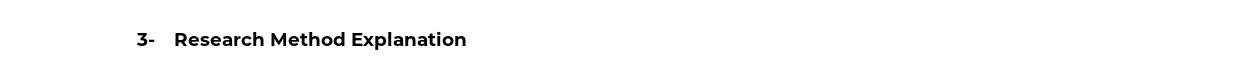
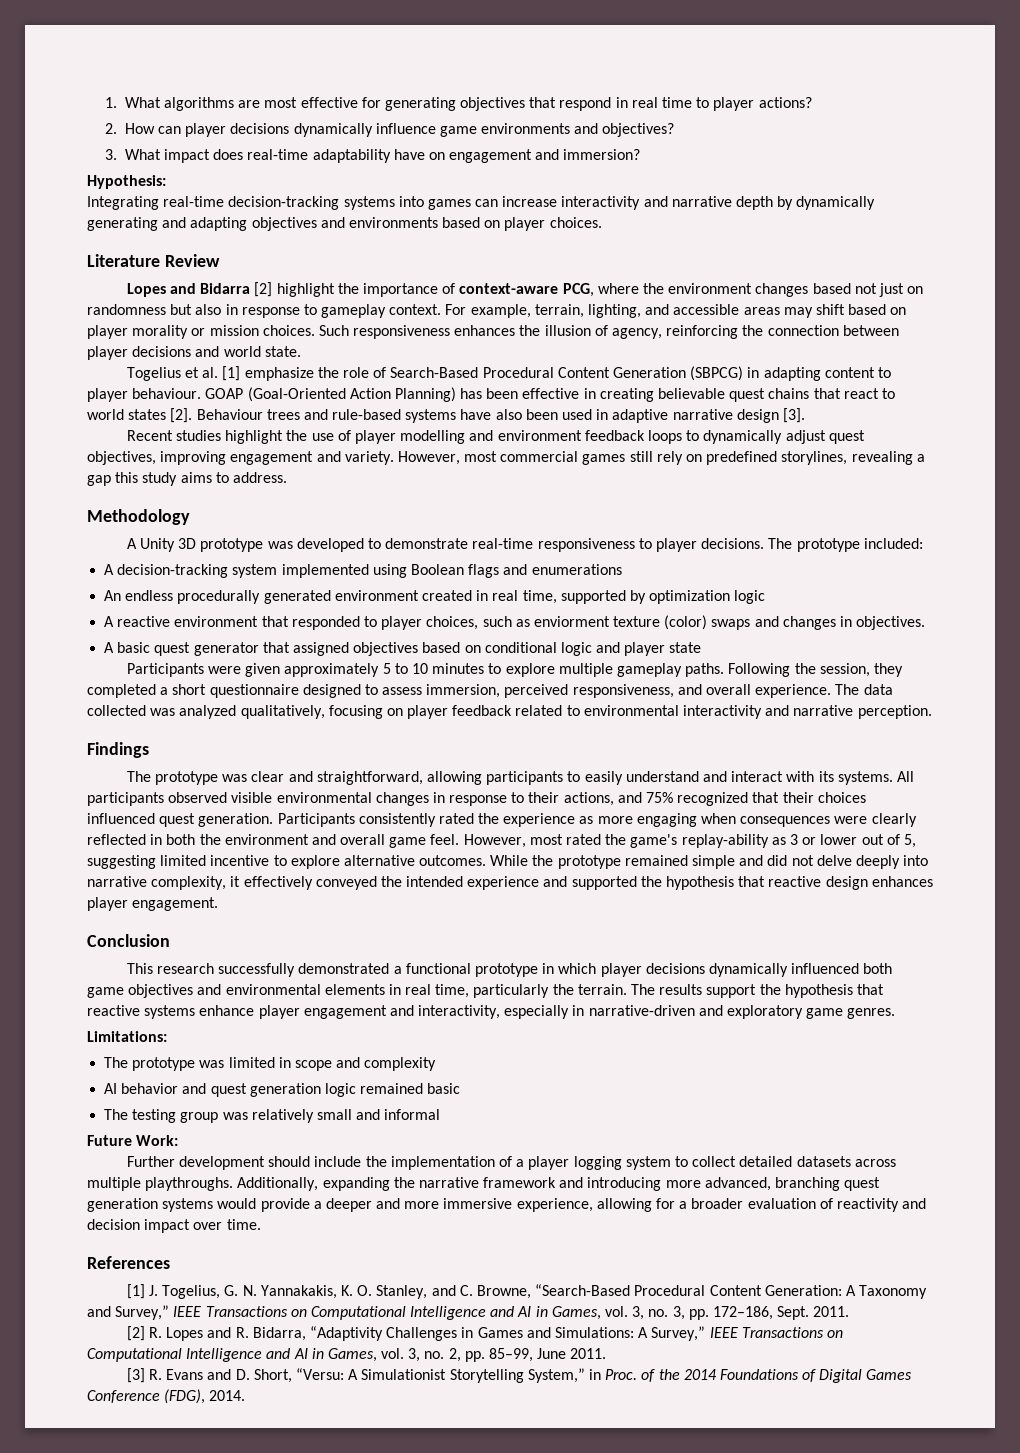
[136,31,467,50] 3- Research Method Explanation -> [105,97,812,111] [105,123,675,137] [105,149,641,163] [87,175,166,189] [87,196,876,210] [87,217,602,231] [87,254,220,267] [126,282,924,297] [87,304,907,318] [87,325,899,339] [87,346,301,360] [126,366,891,381] [87,387,895,402] [87,408,805,423] [126,430,865,444] [87,451,925,465] [87,472,287,486] [87,509,190,525] [126,538,923,552] [104,564,622,578] [104,590,766,604] [104,615,926,630] [104,642,702,656] [126,663,903,677] [87,684,893,698] [87,705,932,719] [87,742,149,758] [126,771,914,785] [87,792,866,806] [87,813,917,827] [87,834,916,848] [87,855,929,869] [87,876,933,890] [87,897,219,911] [87,934,170,947] [126,963,893,977] [87,984,884,998] [87,1005,896,1019] [87,1031,167,1042] [104,1057,437,1071] [104,1083,461,1097] [104,1109,441,1123] [87,1135,179,1146] [126,1156,896,1170] [87,1177,881,1191] [87,1198,927,1212] [87,1219,261,1233] [87,1256,170,1269] [126,1284,928,1299] [87,1305,850,1320] [126,1326,843,1341] [87,1348,607,1362] [126,1368,913,1383] [87,1389,246,1404] 1. What algorithms are most effective for generating objectives that respond in real time to player actions? // 2. How can player decisions dynamically influence game environments and objectives? // 3. What impact does real-time adaptability have on engagement and immersion? // Hypothesis: // Integrating real-time decision-tracking systems into games can increase interactivity and narrative depth by dynamically generating and adapting objectives and environments based on player choices. // Literature Review // Lopes and Bidarra [2] highlight the importance of context-aware PCG, where the environment changes based not just on randomness but also in response to gameplay context. For example, terrain, lighting, and accessible areas may shift based on player morality or mission choices. Such responsiveness enhances the illusion of agency, reinforcing the connection between player decisions and world state. // Togelius et al. [1] emphasize the role of Search-Based Procedural Content Generation (SBPCG) in adapting content to player behaviour. GOAP (Goal-Oriented Action Planning) has been effective in creating believable quest chains that react to world states [2]. Behaviour trees and rule-based systems have also been used in adaptive narrative design [3]. // Recent studies highlight the use of player modelling and environment feedback loops to dynamically adjust quest objectives, improving engagement and variety. However, most commercial games still rely on predefined storylines, revealing a gap this study aims to address. // Methodology // A Unity 3D prototype was developed to demonstrate real-time responsiveness to player decisions. The prototype included: // A decision-tracking system implemented using Boolean flags and enumerations // An endless procedurally generated environment created in real time, supported by optimization logic // A reactive environment that responded to player choices, such as enviorment texture (color) swaps and changes in objectives. // A basic quest generator that assigned objectives based on conditional logic and player state // Participants were given approximately 5 to 10 minutes to explore multiple gameplay paths. Following the session, they completed a short questionnaire designed to assess immersion, perceived responsiveness, and overall experience. The data collected was analyzed qualitatively, focusing on player feedback related to environmental interactivity and narrative perception. // Findings // The prototype was clear and straightforward, allowing participants to easily understand and interact with its systems. All participants observed visible environmental changes in response to their actions, and 75% recognized that their choices influenced quest generation. Participants consistently rated the experience as more engaging when consequences were clearly reflected in both the environment and overall game feel. However, most rated the game's replay-ability as 3 or lower out of 5, suggesting limited incentive to explore alternative outcomes. While the prototype remained simple and did not delve deeply into narrative complexity, it effectively conveyed the intended experience and supported the hypothesis that reactive design enhances player engagement. // Conclusion // This research successfully demonstrated a functional prototype in which player decisions dynamically influenced both game objectives and environmental elements in real time, particularly the terrain. The results support the hypothesis that reactive systems enhance player engagement and interactivity, especially in narrative-driven and exploratory game genres. // Limitations: // The prototype was limited in scope and complexity // AI behavior and quest generation logic remained basic // The testing group was relatively small and informal // Future Work: // Further development should include the implementation of a player logging system to collect detailed datasets across multiple playthroughs. Additionally, expanding the narrative framework and introducing more advanced, branching quest generation systems would provide a deeper and more immersive experience, allowing for a broader evaluation of reactivity and decision impact over time. // References // [1] J. Togelius, G. N. Yannakakis, K. O. Stanley, and C. Browne, “Search-Based Procedural Content Generation: A Taxonomy and Survey,” IEEE Transactions on Computational Intelligence and AI in Games, vol. 3, no. 3, pp. 172–186, Sept. 2011. // [2] R. Lopes and R. Bidarra, “Adaptivity Challenges in Games and Simulations: A Survey,” IEEE Transactions on Computational Intelligence and AI in Games, vol. 3, no. 2, pp. 85–99, June 2011. // [3] R. Evans and D. Short, “Versu: A Simulationist Storytelling System,” in Proc. of the 2014 Foundations of Digital Games Conference (FDG), 2014.

